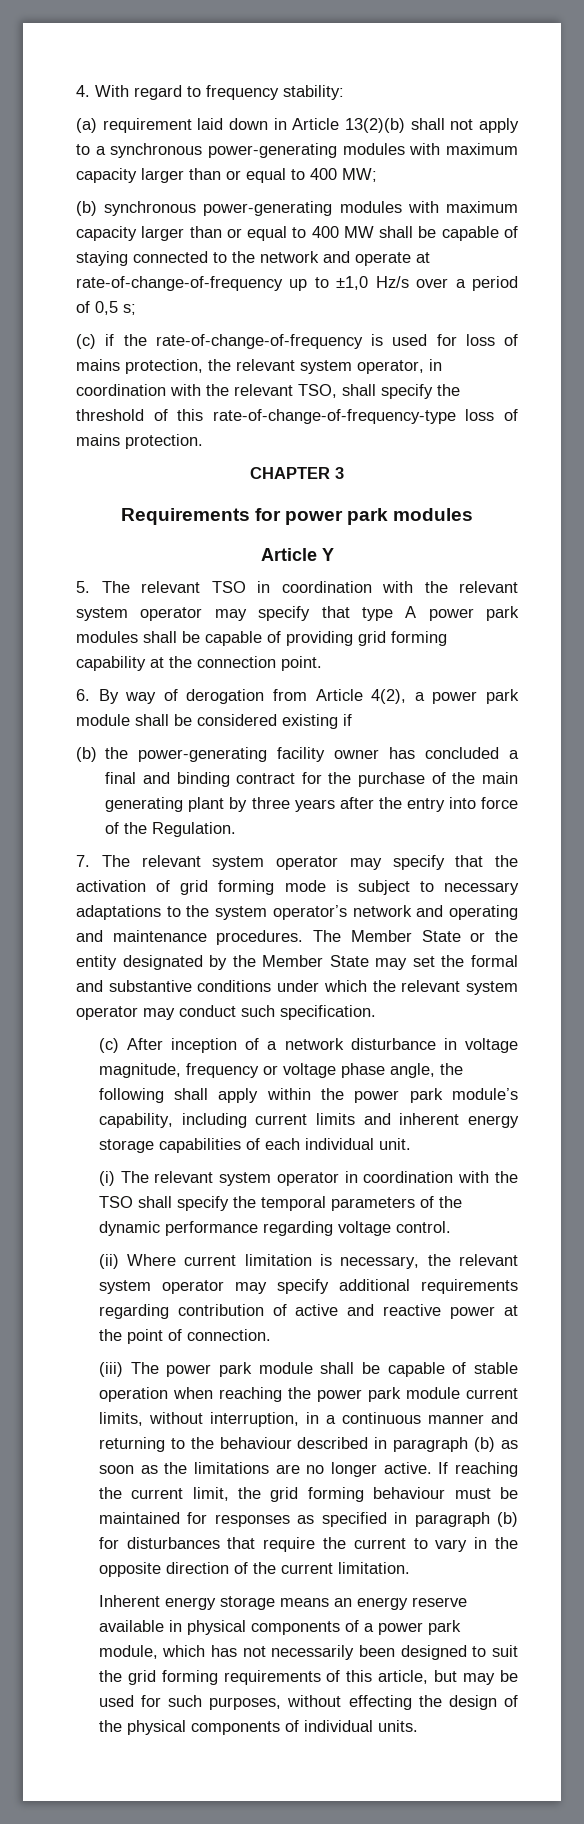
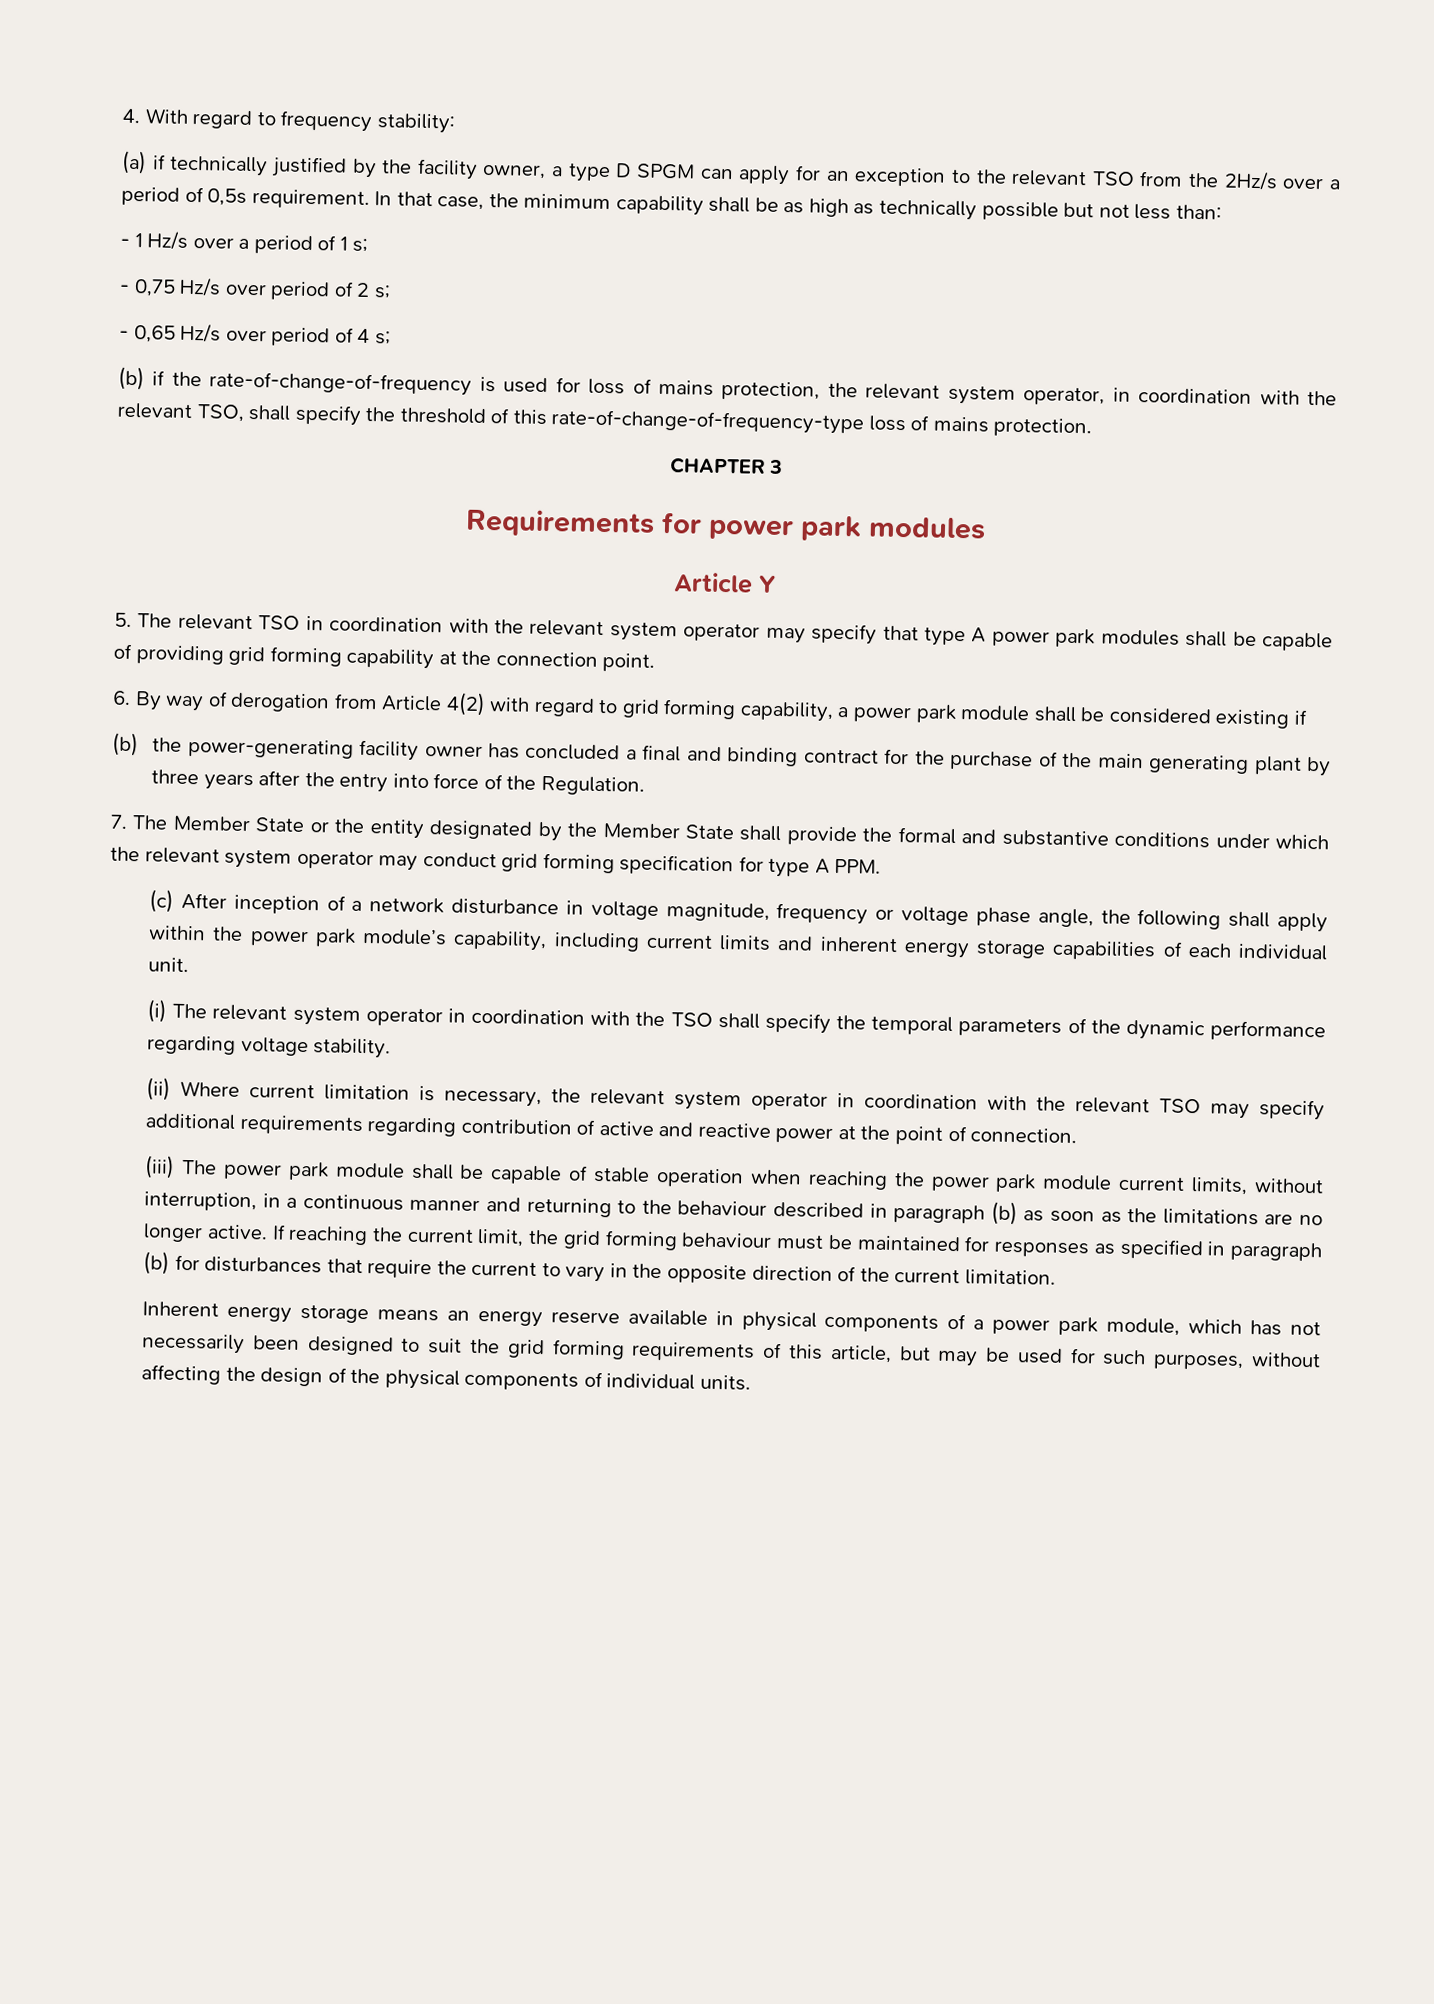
[102,118,519,133] [76,143,518,158] [76,168,377,183] [76,201,518,216] [76,226,518,241] [76,251,430,266] [76,276,369,291] requirement laid down in Article 13(2)(b) shall not apply to a synchronous power-generating modules with maximum capacity larger than or equal to 400 MW; // (b) synchronous power-generating modules with maximum capacity larger than or equal to 400 MW shall be capable of staying connected to the network and operate at rate-of-change-of-frequency up to ±1,0 -> [152,154,1342,191] [121,186,1222,221] [120,233,143,248] if technically justified by the facility owner, a type D SPGM can apply for an exception to the relevant TSO from the 2Hz/s over a period of 0,5s requirement. In that case, the minimum capability shall be as high as technically possible but not less than: // - 1
[95,301,136,315] [76,334,96,349] 0,5 s; // (c) -> [339,236,369,252] [119,277,391,301] [119,323,391,347] [118,366,145,391] 1 s; // - 0,75 Hz/s over period of 2 s; // - 0,65 Hz/s over period of 4 s; // (b)
[371,689,407,704] 4(2), -> [445,692,834,722] 4(2) with regard to grid forming capability,
[141,855,518,870] [76,880,519,895] [76,905,518,920] [76,930,342,945] relevant system operator may specify that the activation of grid forming mode is subject to necessary adaptations to the system operator’s network and operating and maintenance procedures. The -> (169, 822) none
[375,956,435,970] may set -> [739,825,857,846] shall provide
[241,1005,376,1020] such specification. -> [501,853,882,878] grid forming specification for type A PPM.
[395,1221,451,1233] control. -> [313,1038,392,1059] stability.
(224, 1287) none -> [837,1093,1202,1114] in coordination with the relevant TSO
[348,1695,412,1710] effecting -> [141,1364,222,1385] affecting

